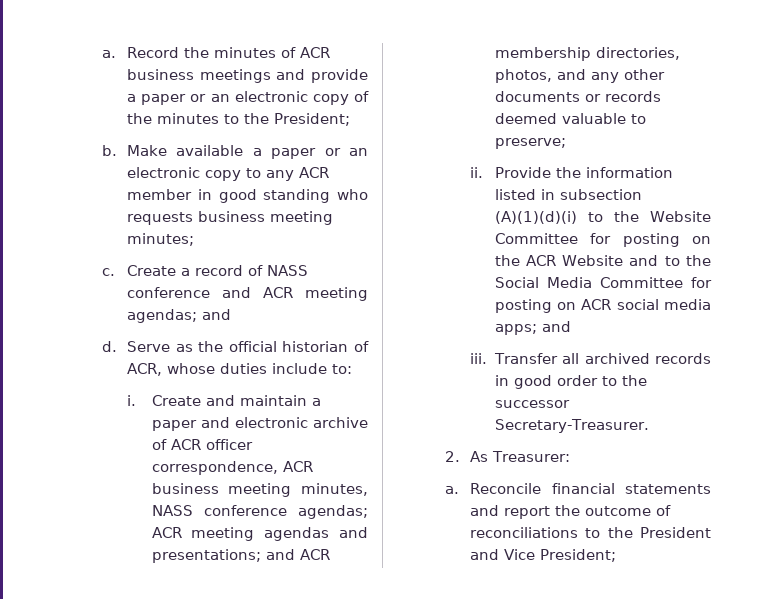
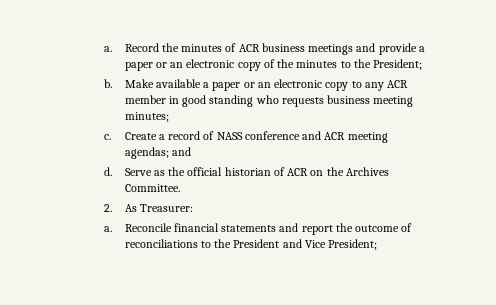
[127,363,353,376] [127,395,321,406] [151,417,368,431] [151,439,253,450] [151,461,313,475] [151,483,368,497] [151,505,368,519] [151,527,368,541] [151,549,330,563] [494,47,680,61] [494,69,665,83] [494,91,661,102] [494,113,646,124] [494,138,566,149] [470,167,673,178] [494,189,642,200] [494,211,711,224] [494,233,711,247] [494,255,711,266] [494,277,712,288] [494,299,711,313] [494,321,571,335] [470,353,711,364] [494,375,647,389] [494,400,570,408] [494,419,649,433] ACR, whose duties include to: // i. Create and maintain a paper and electronic archive of ACR officer correspondence, ACR business meeting minutes, NASS conference agendas; ACR meeting agendas and presentations; and ACR membership directories, photos, and any other documents or records deemed valuable to preserve; // ii. Provide the information listed in subsection (A)(1)(d)(i) to the Website Committee for posting on the ACR Website and to the Social Media Committee for posting on ACR social media apps; and // iii. Transfer all archived records in good order to the successor Secretary-Treasurer. -> [287,167,389,176] [124,184,180,192] ACR on the Archives Committee.

